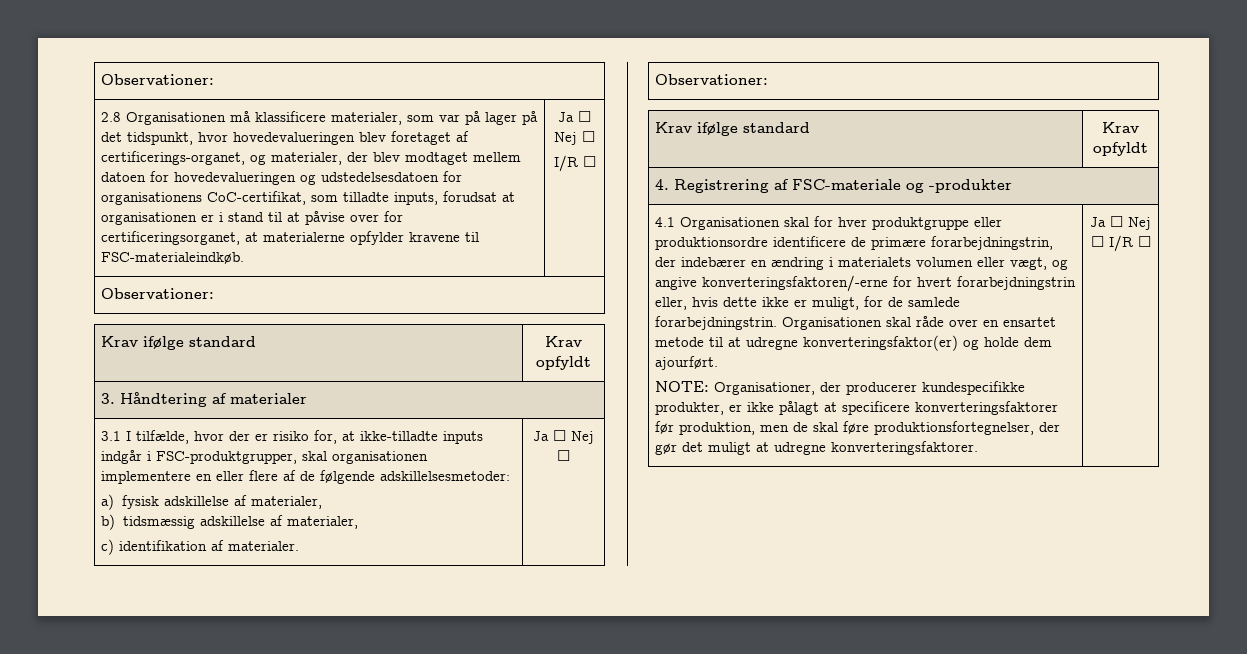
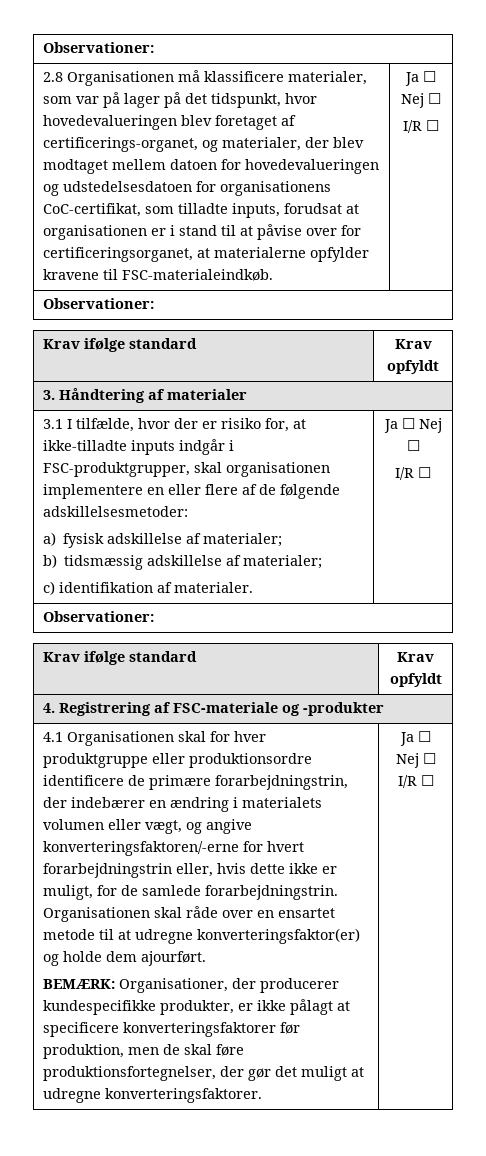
[250,496,322,509] materialer, -> [202,533,282,547] materialer;
[286,516,358,529] materialer, -> [242,555,322,569] materialer;
(570, 455) none -> [395,467,431,480] // I/R ☐
[655,381,710,392] NOTE: -> [42,979,115,989] BEMÆRK:

